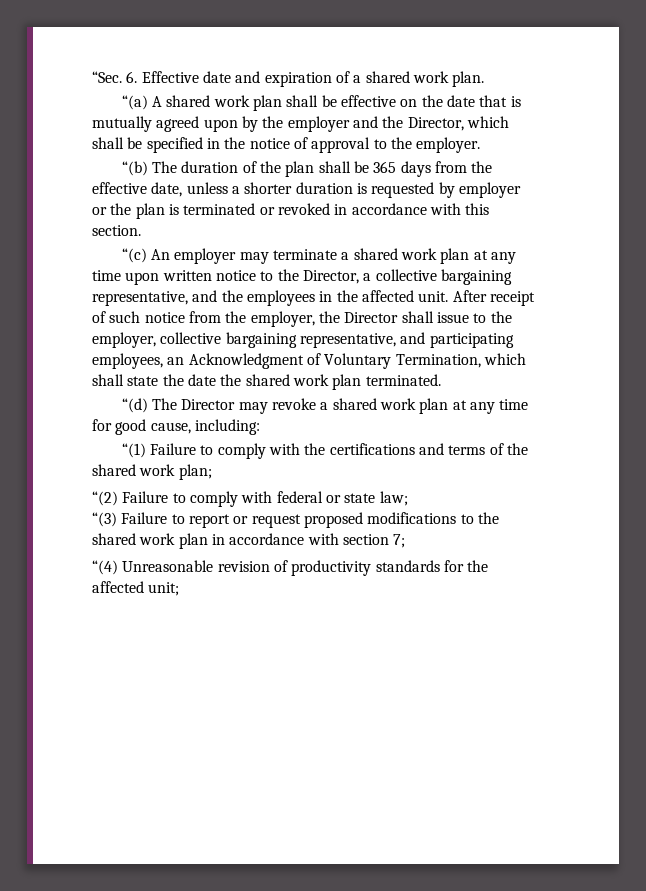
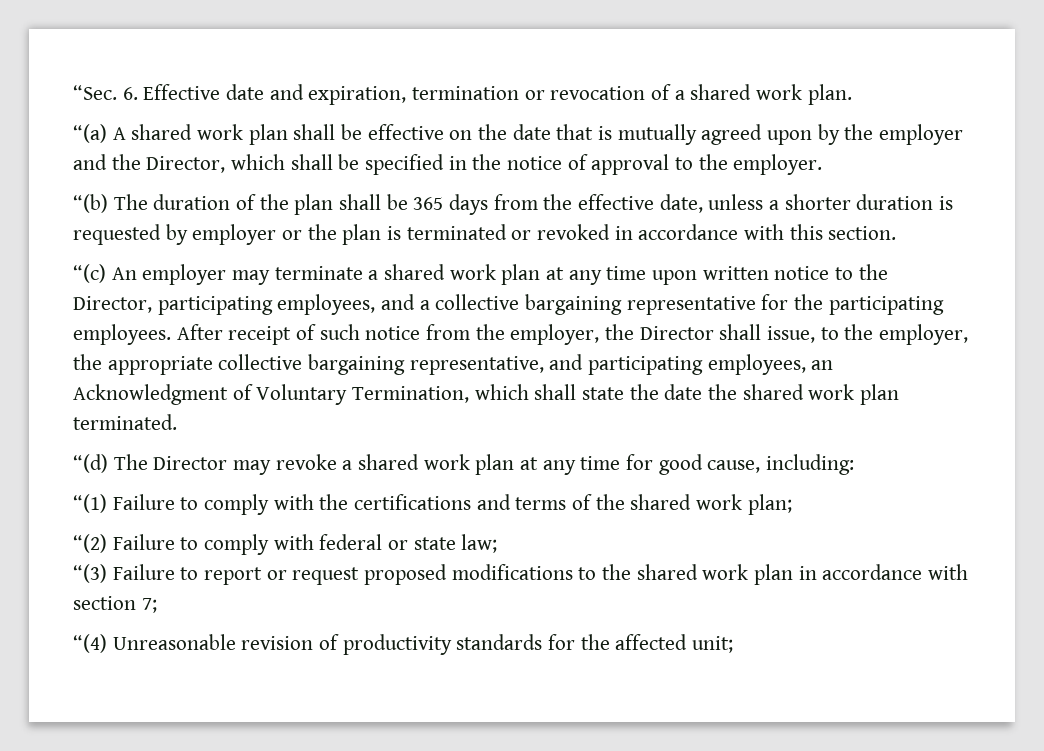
[264,72,332,87] expiration -> [308,86,646,105] expiration, termination or revocation
[363,269,512,285] [92,290,449,306] a collective bargaining representative, and the employees in the affected unit. -> [157,294,944,315] [73,324,171,345] participating employees, and a collective bargaining representative for the participating employees.
[436,312,469,323] issue -> [767,326,816,343] issue,
(156, 340) none -> [73,354,213,375] the appropriate

